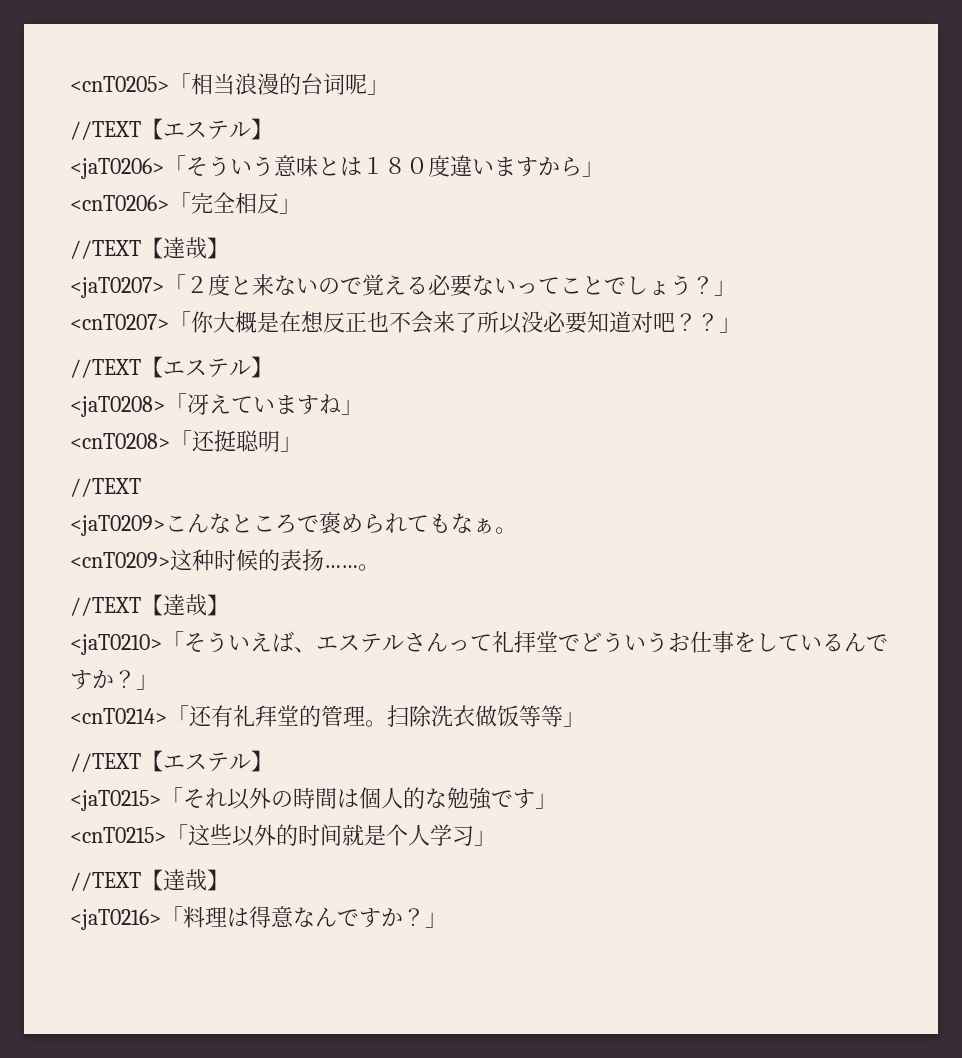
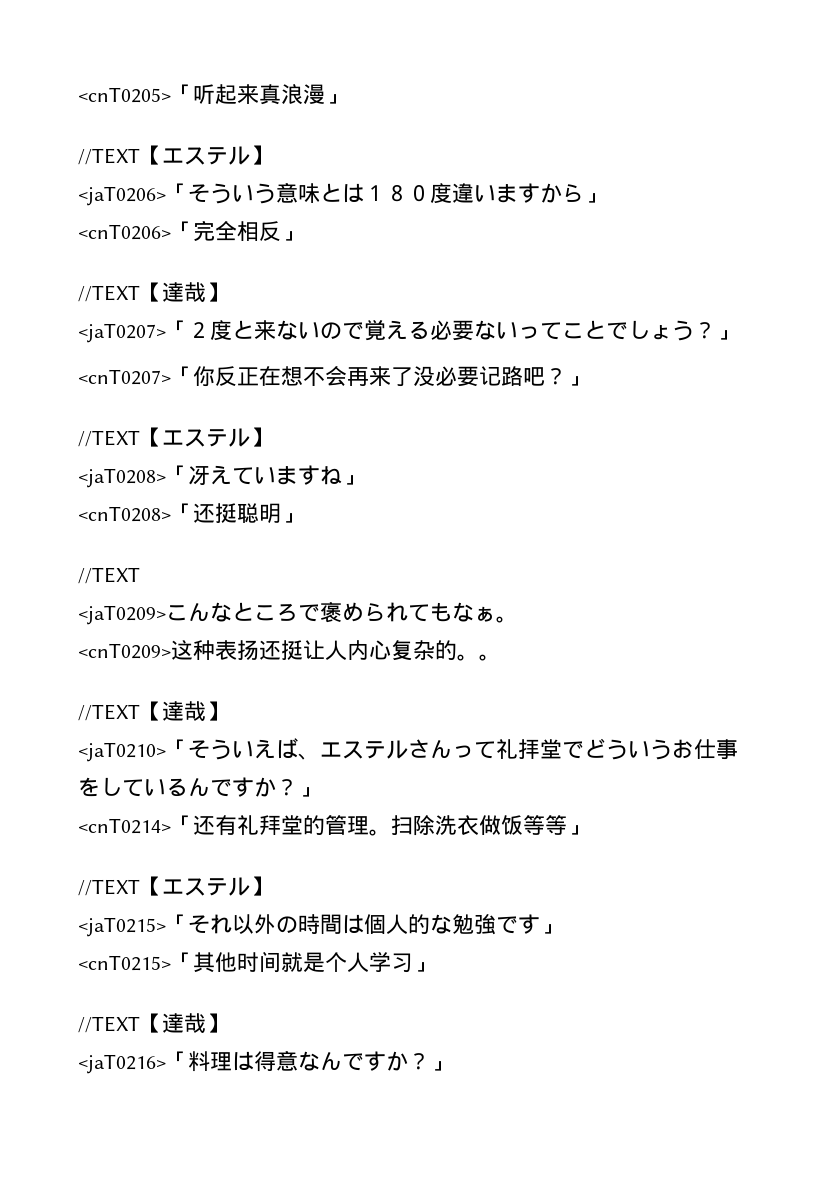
[191,73,367,95] 相当浪漫的台词呢 -> [193,84,325,105] 听起来真浪漫
[213,311,697,334] 大概是在想反正也不会来了所以没必要知道对吧？ -> [215,366,545,387] 反正在想不会再来了没必要记路吧
[214,549,358,571] 时候的表扬…… -> [215,640,479,661] 表扬还挺让人内心复杂的。
[188,824,298,847] 这些以外的 -> [193,952,237,973] 其他

